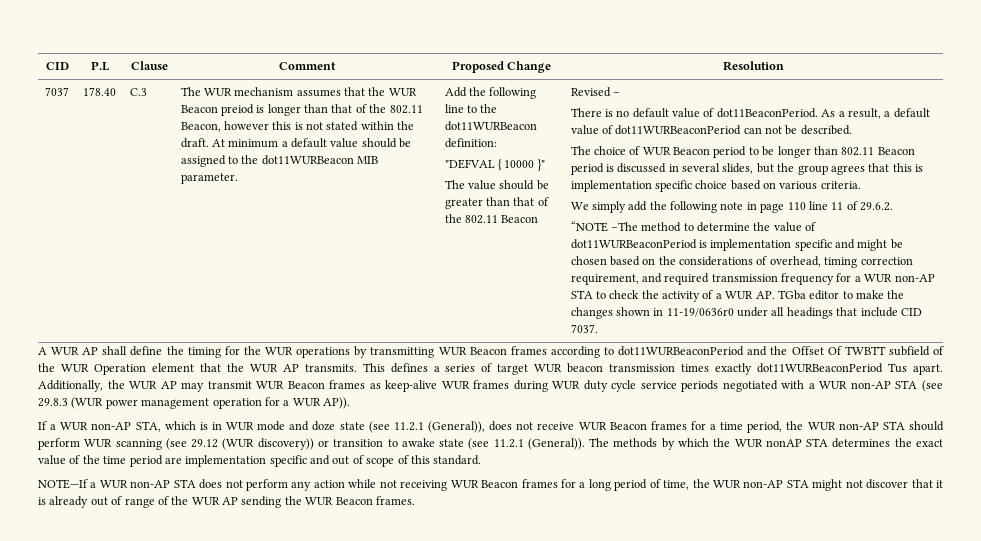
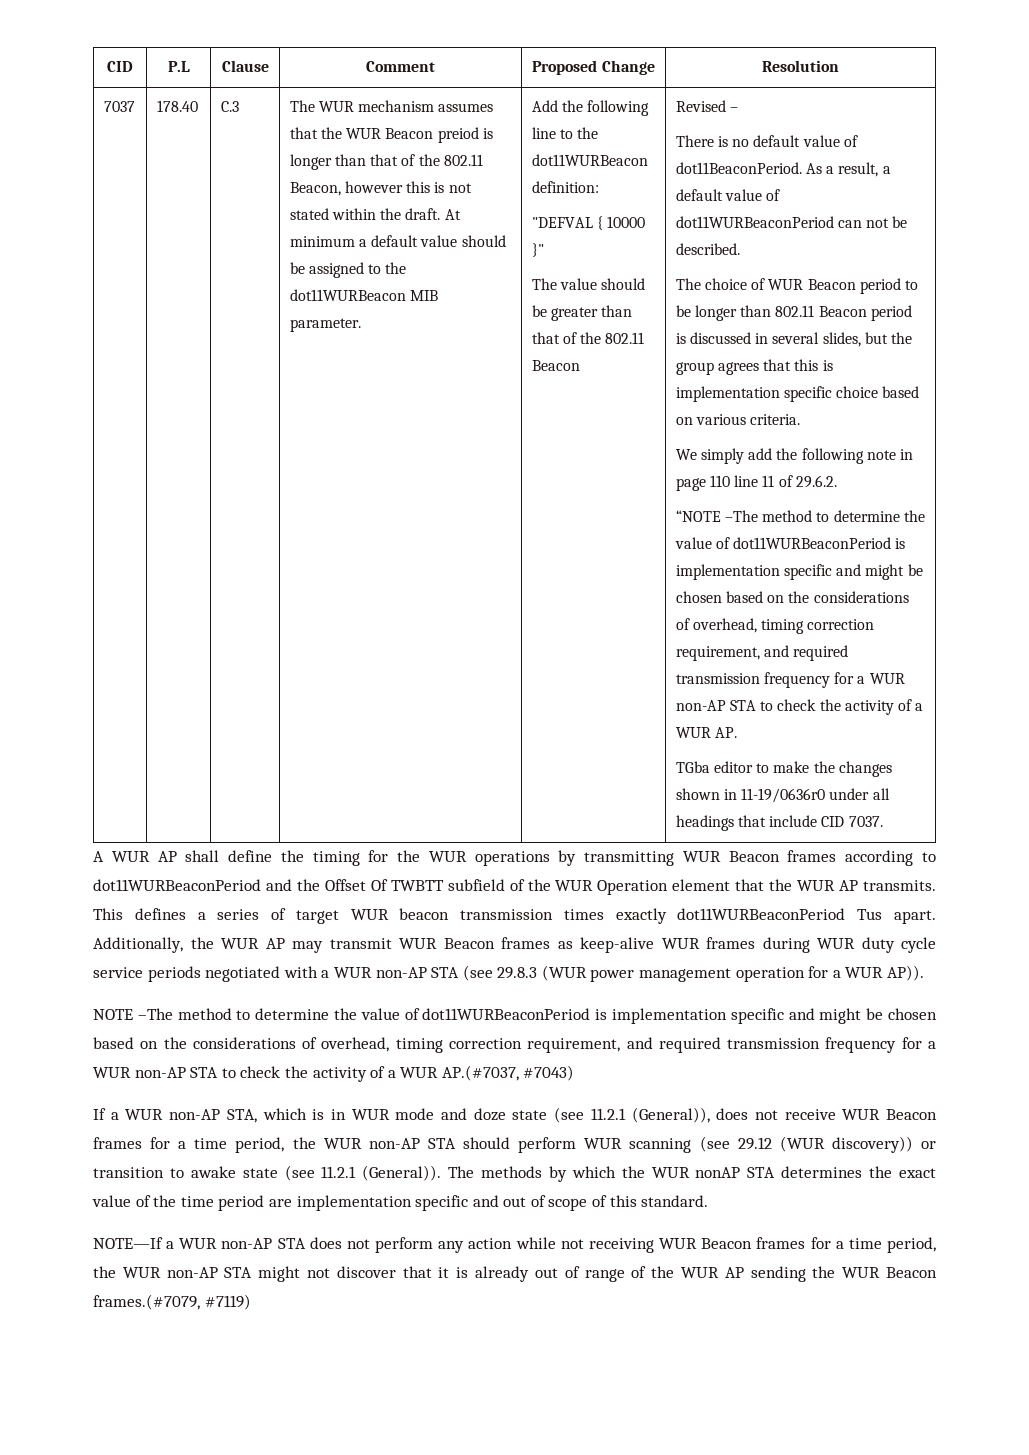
(775, 295) none -> (738, 732) //
(350, 403) none -> [93,1008,937,1024] [93,1037,937,1053] [93,1065,575,1082] // NOTE –The method to determine the value of dot11WURBeaconPeriod is implementation specific and might be chosen based on the considerations of overhead, timing correction requirement, and required transmission frequency for a WUR non-AP STA to check the activity of a WUR AP.(#7037, #7043)
[588,479,690,491] long period of time, -> [848,1237,936,1253] time period,
[375,496,415,505] frames. -> [93,1294,251,1310] frames.(#7079, #7119)

